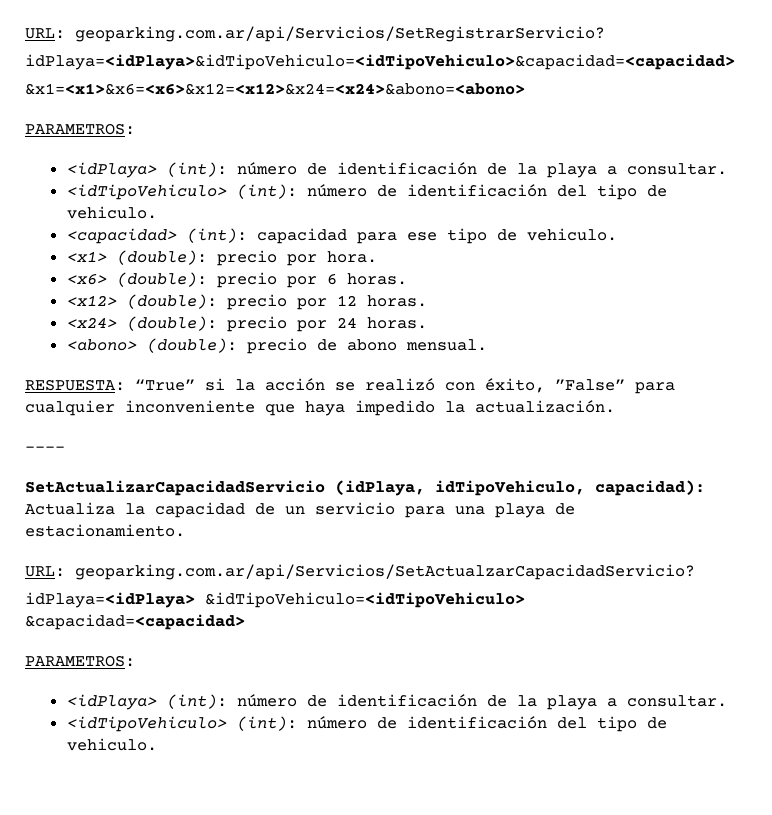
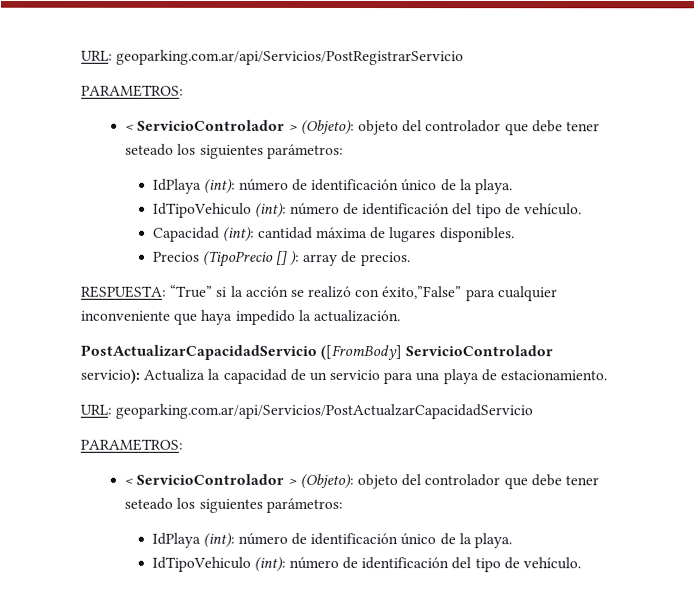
[25,26,605,42] [25,54,735,70] [25,83,525,95] [25,123,135,135] [66,162,727,178] [66,184,667,200] [66,206,157,219] [66,228,617,244] [66,250,377,266] [66,272,407,288] [66,294,427,310] [66,316,427,332] [66,338,487,354] URL: geoparking.com.ar/api/Servicios/SetRegistrarServicio? // idPlaya=<idPlaya>&idTipoVehiculo=<idTipoVehiculo>&capacidad=<capacidad> // &x1=<x1>&x6=<x6>&x12=<x12>&x24=<x24>&abono=<abono> // PARAMETROS: // <idPlaya> (int): número de identificación de la playa a consultar. // <idTipoVehiculo> (int): número de identificación del tipo de vehiculo. // <capacidad> (int): capacidad para ese tipo de vehiculo. // <x1> (double): precio por hora. // <x6> (double): precio por 6 horas. // <x12> (double): precio por 12 horas. // <x24> (double): precio por 24 horas. // <abono> (double): precio de abono mensual. -> [81,49,465,66] [81,84,184,97] [125,119,600,136] [125,143,344,159] [152,178,513,195] [152,202,582,219] [152,226,515,243] [152,250,411,267] URL: geoparking.com.ar/api/Servicios/PostRegistrarServicio // PARAMETROS: // < ServicioControlador > (Objeto): objeto del controlador que debe tener seteado los siguientes parámetros: // IdPlaya (int): número de identificación único de la playa. // IdTipoVehiculo (int): número de identificación del tipo de vehículo. // Capacidad (int): cantidad máxima de lugares disponibles. // Precios (TipoPrecio [] ): array de precios.
[485,378,625,393] éxito, ”False” -> [382,286,463,300] éxito,”False”
[25,446,65,452] [25,480,705,496] ---- // SetActualizarCapacidadServicio (idPlaya, idTipoVehiculo, capacidad): -> [80,344,554,361] [80,368,140,384] PostActualizarCapacidadServicio ([FromBody] ServicioControlador servicio):
[75,564,695,580] [25,592,525,608] [25,614,245,630] [25,655,135,667] [66,694,727,710] [66,716,667,732] [66,738,157,751] geoparking.com.ar/api/Servicios/SetActualzarCapacidadServicio? // idPlaya=<idPlaya> &idTipoVehiculo=<idTipoVehiculo> &capacidad=<capacidad> // PARAMETROS: // <idPlaya> (int): número de identificación de la playa a consultar. // <idTipoVehiculo> (int): número de identificación del tipo de vehiculo. -> [115,403,534,420] [80,438,183,451] [124,473,599,490] [124,497,343,513] [151,532,512,549] [151,556,581,573] geoparking.com.ar/api/Servicios/PostActualzarCapacidadServicio // PARAMETROS: // < ServicioControlador > (Objeto): objeto del controlador que debe tener seteado los siguientes parámetros: // IdPlaya (int): número de identificación único de la playa. // IdTipoVehiculo (int): número de identificación del tipo de vehículo.

